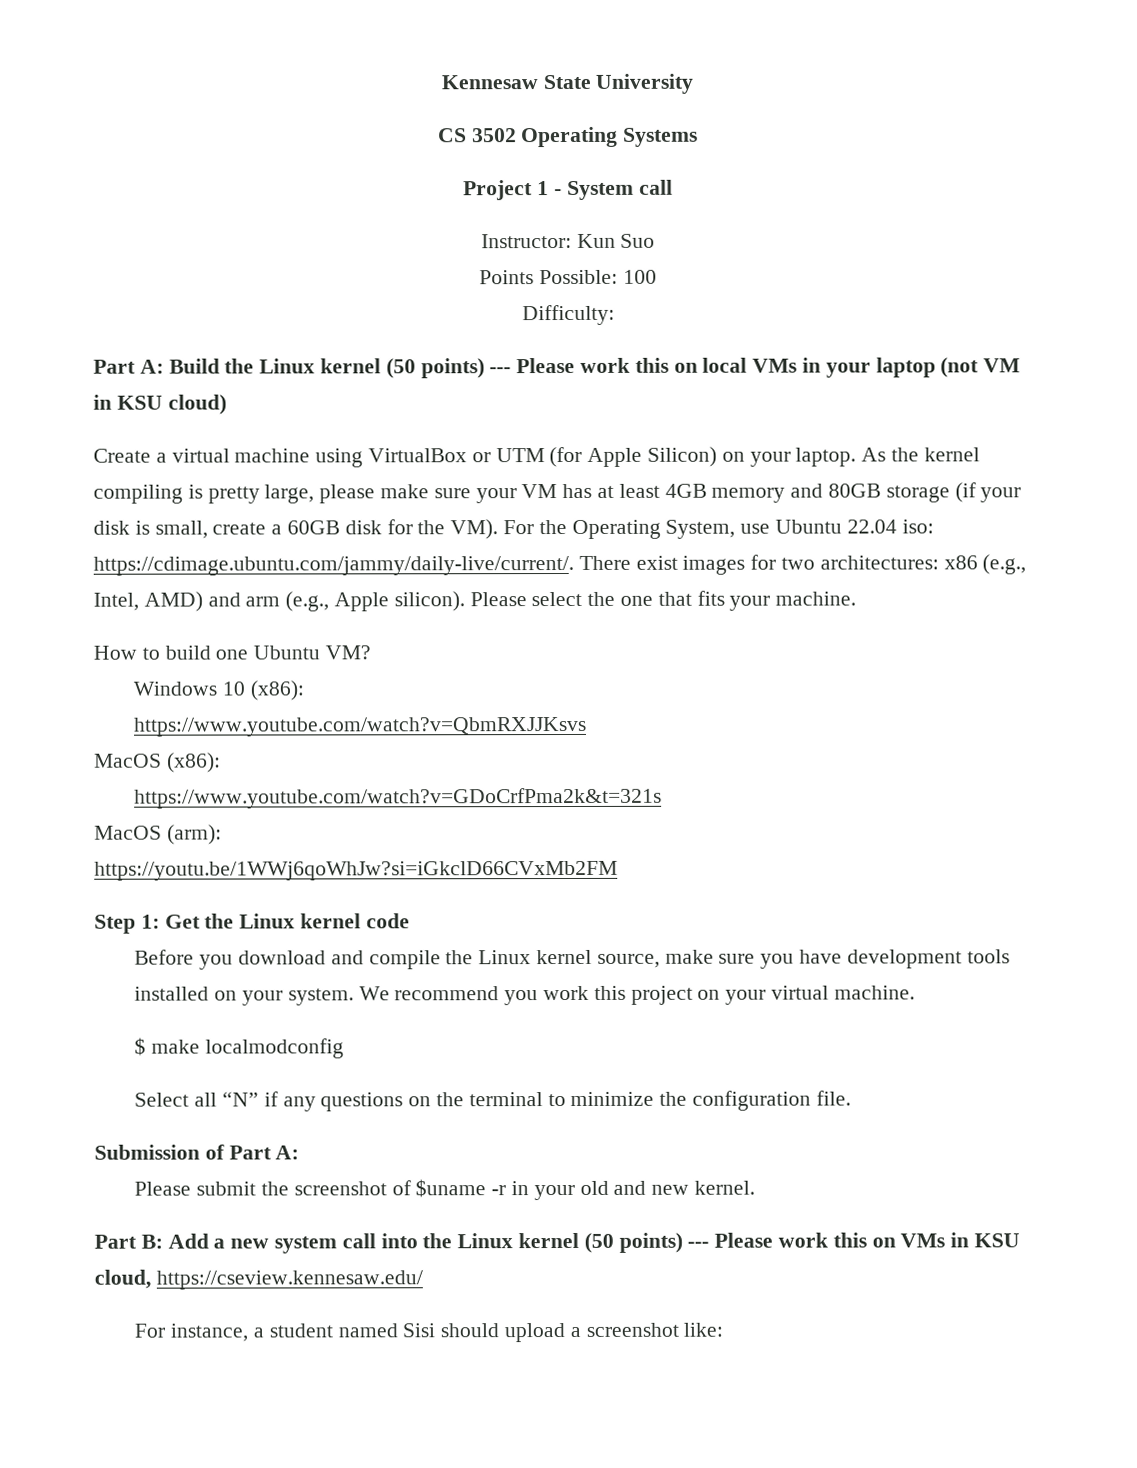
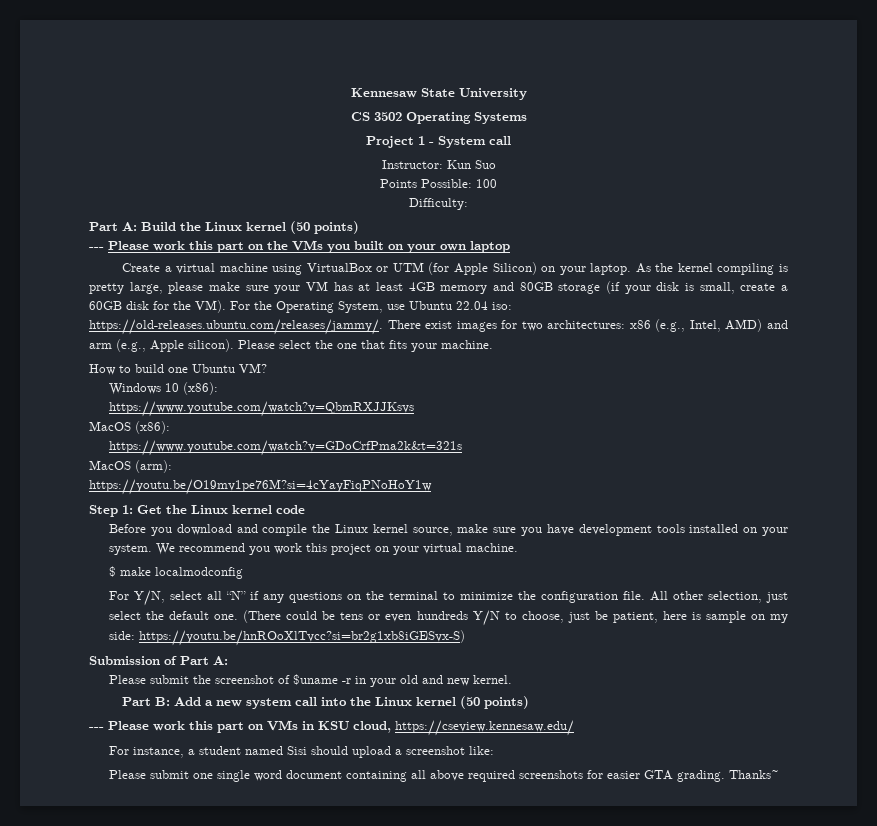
[489,357,1021,378] [93,394,227,415] --- Please work this on local VMs in your laptop (not VM in KSU cloud) -> [89,240,510,253] // --- Please work this part on the VMs you built on your own laptop
[93,555,574,576] https://cdimage.ubuntu.com/jammy/daily-live/current/. -> [89,319,383,335] https://old-releases.ubuntu.com/releases/jammy/.
[94,860,618,881] https://youtu.be/1WWj6qoWhJw?si=iGkclD66CVxMb2FM -> [89,479,432,495] https://youtu.be/O19mv1pe76M?si=4cYayFiqPNoHoY1w
[134,1092,190,1107] Select -> [109,590,203,606] For Y/N, select
(851, 1098) none -> [650,591,788,603] [109,610,788,626] [109,630,466,646] All other selection, just select the default one. (There could be tens or even hundreds Y/N to choose, just be patient, here is sample on my side: https://youtu.be/hnROoXlTvcc?si=br2g1xb8iGESvx-S)
[687,1232,867,1248] --- Please work this -> [89,721,244,733] // --- Please work this part
(724, 1329) none -> [109,770,780,782] // Please submit one single word document containing all above required screenshots for easier GTA grading. Thanks~

